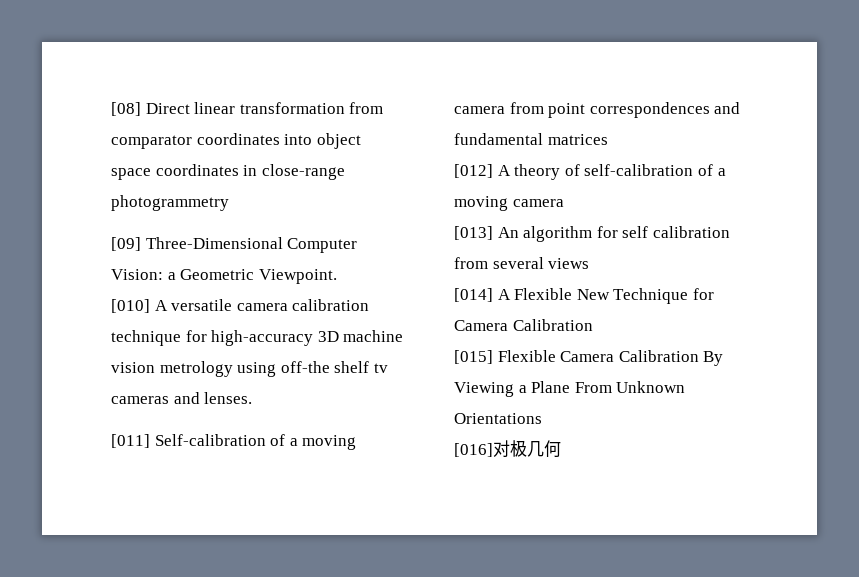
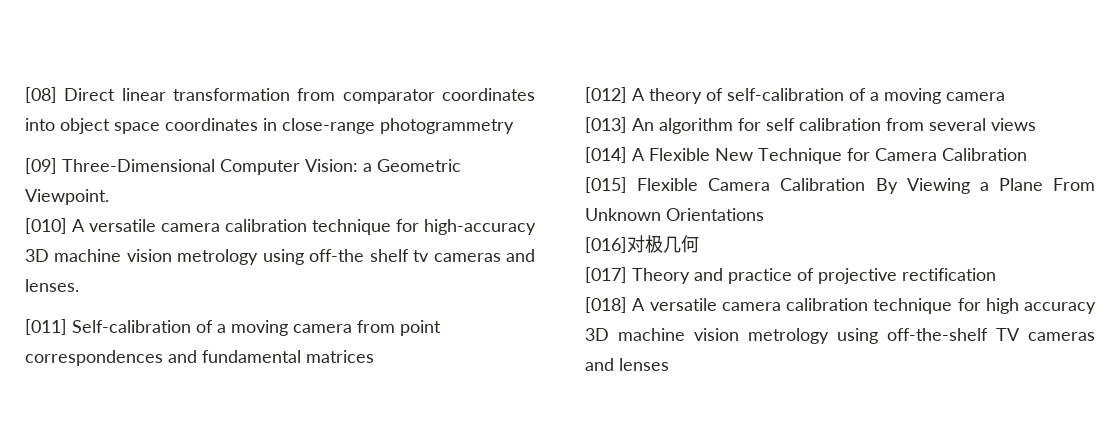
(561, 448) none -> [585,267,996,284] [585,297,1096,314] [585,328,1095,344] [585,358,669,371] // [017] Theory and practice of projective rectification // [018] A versatile camera calibration technique for high accuracy 3D machine vision metrology using off-the-shelf TV cameras and lenses

